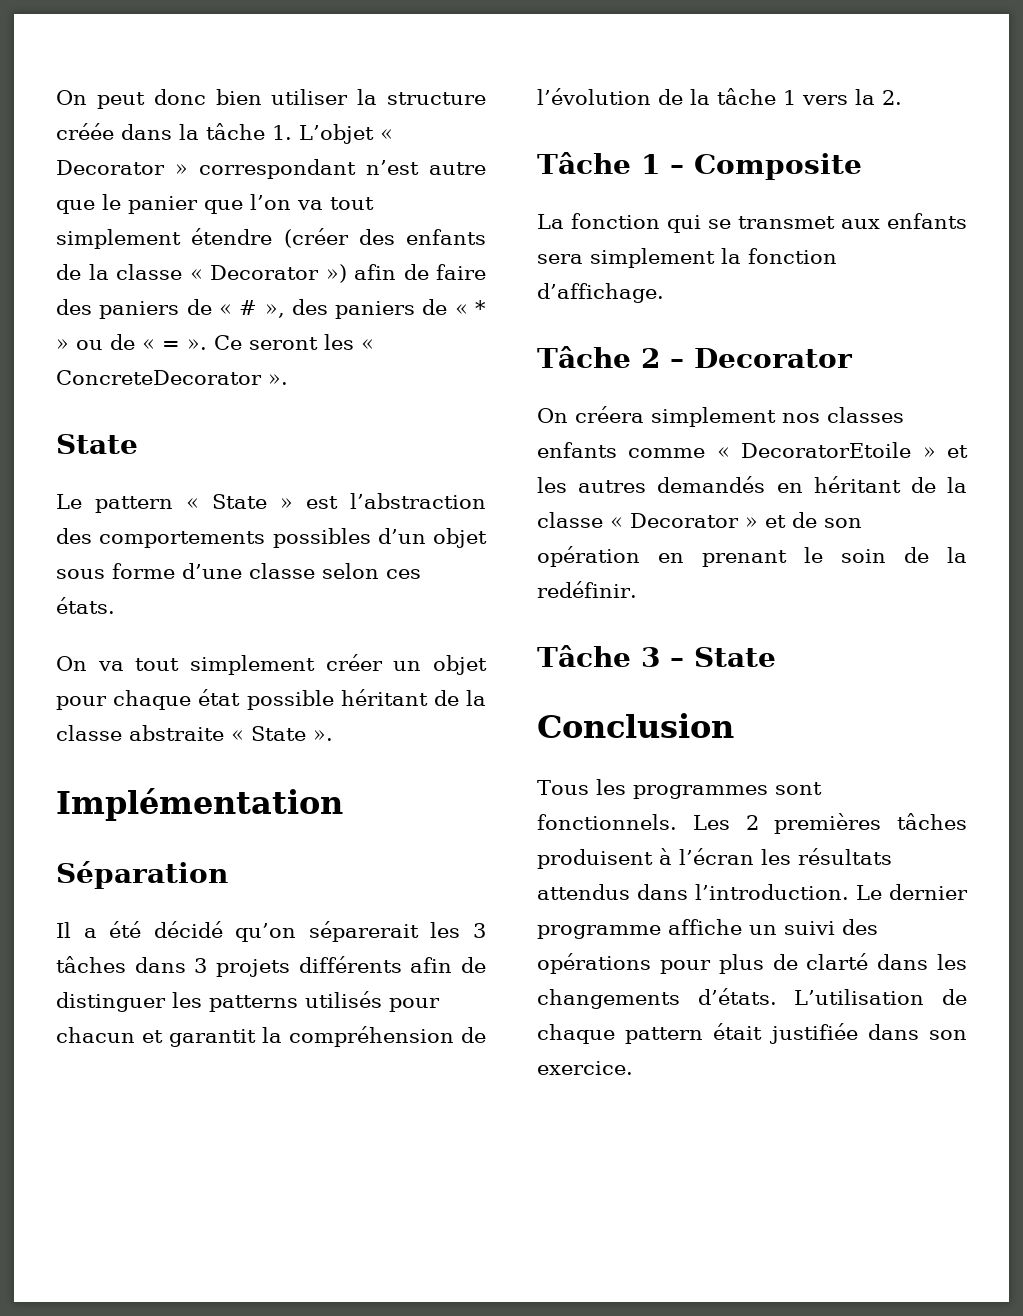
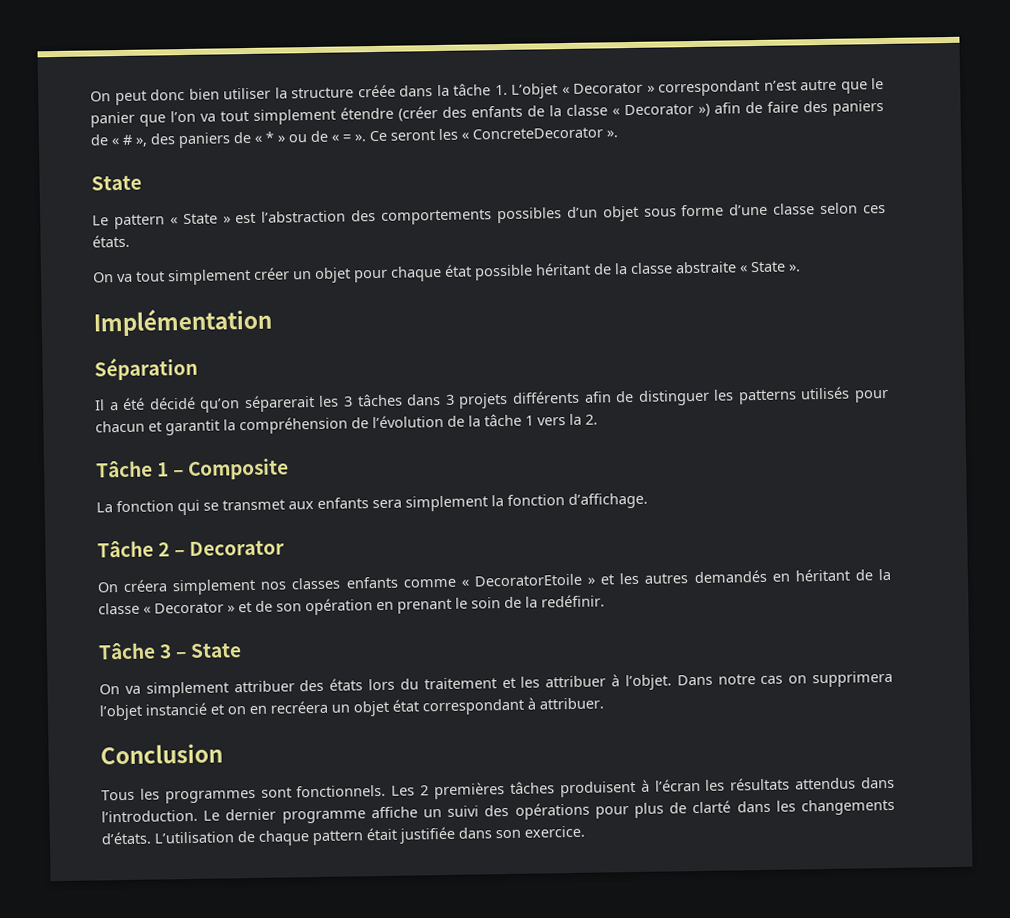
(776, 657) none -> [99,670,894,698] [99,697,604,721] // On va simplement attribuer des états lors du traitement et les attribuer à l’objet. Dans notre cas on supprimera l’objet instancié et on en recréera un objet état correspondant à attribuer.

